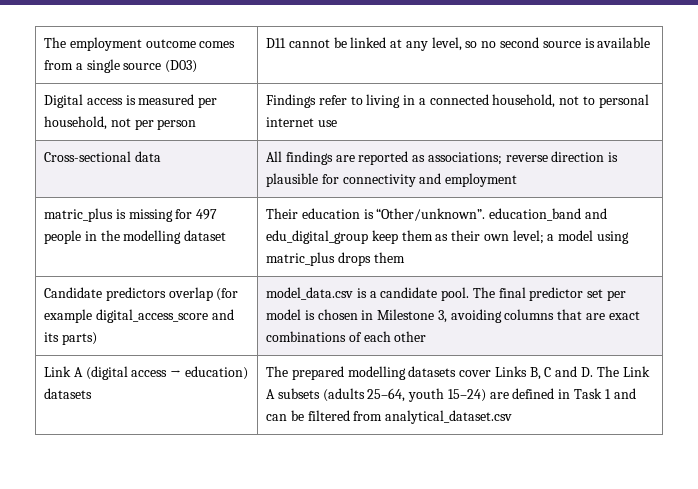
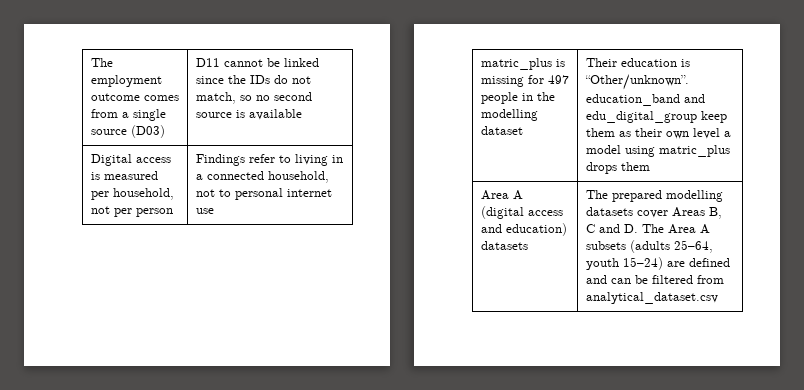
[390,37,462,51] at any level, -> [195,75,311,84] [195,92,236,104] since the IDs do not match,
[43,151,161,162] [265,151,619,165] [265,173,518,187] // Cross-sectional data | All findings are reported as associations; reverse direction is plausible for connectivity and employment -> (214, 211) none
[512,230,544,244] level; -> [692,128,720,139] level
[43,287,239,301] [43,309,234,323] [43,332,97,345] [265,287,626,301] [265,309,640,323] [265,331,427,342] [43,366,71,377] Candidate predictors overlap (for example digital_access_score and its parts) | model_data.csv is a candidate pool. The final predictor set per model is chosen in Milestone 3, avoiding columns that are exact combinations of each other // Link -> [480,190,509,200] Area
[170,370,182,377] → -> [480,224,502,233] and
[494,366,527,377] Links -> [671,207,705,217] Areas
[622,366,650,377] Link -> [667,224,696,234] Area
[558,388,611,399] in Task 1 -> (730, 262) none

